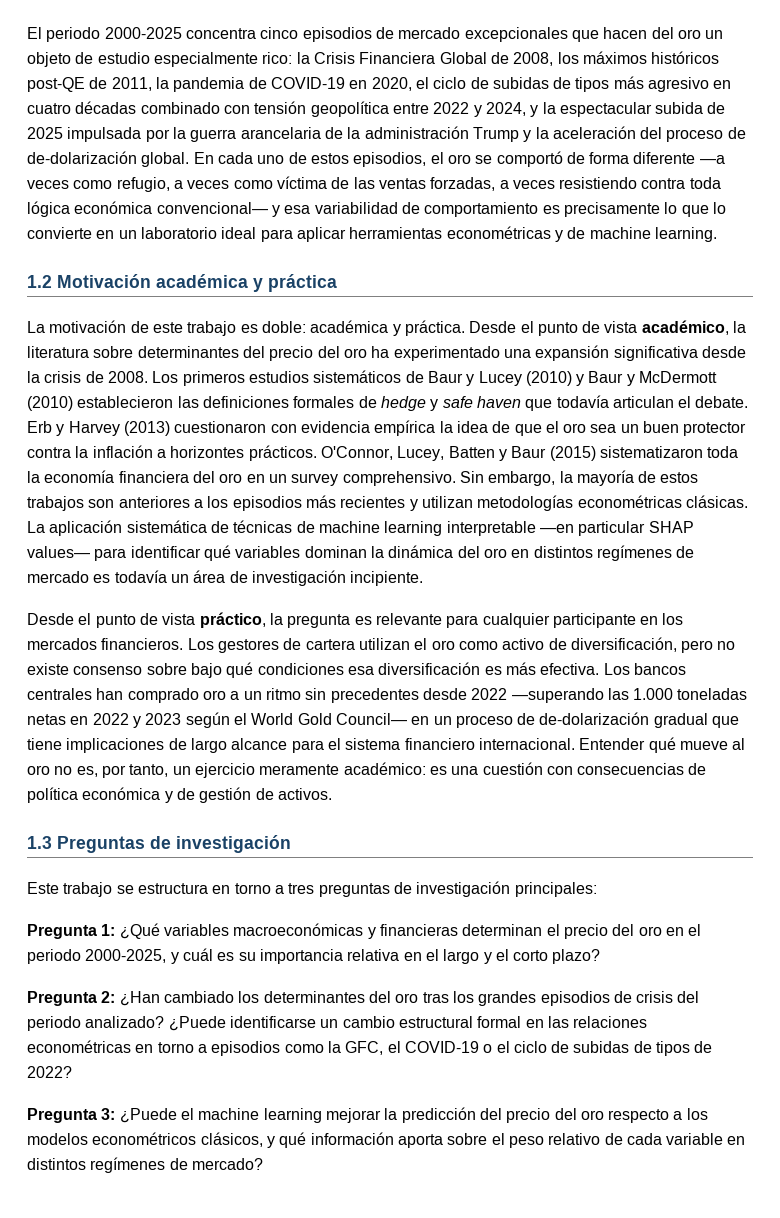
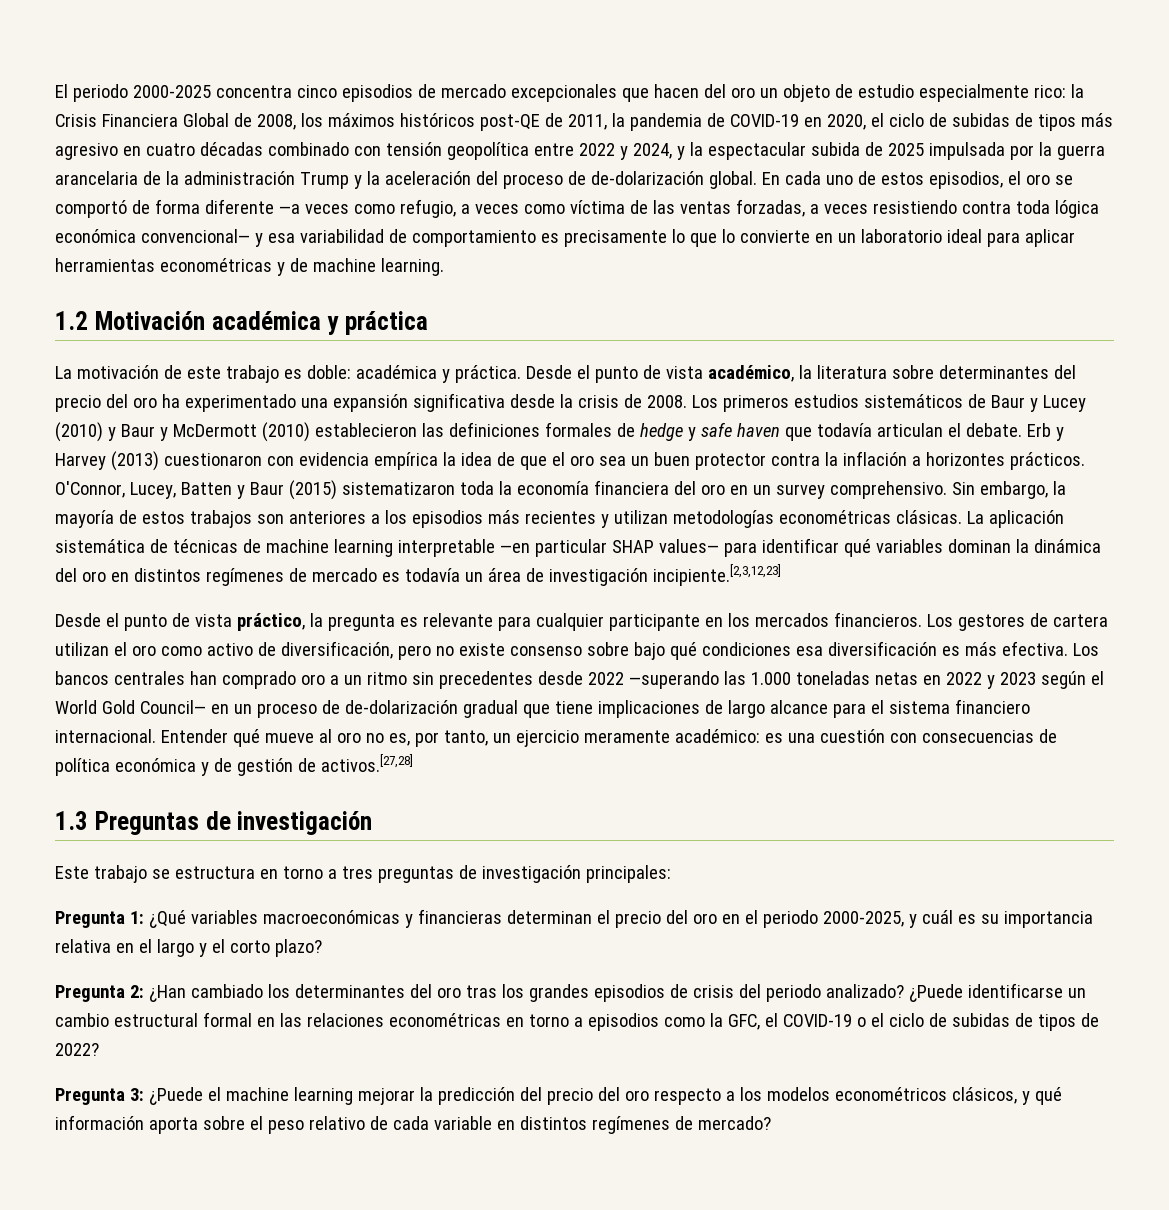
[350,571,424,586] incipiente. -> [652,564,781,586] incipiente.[2,3,12,23]
[277,788,332,800] activos. -> [320,754,413,772] activos.[27,28]

